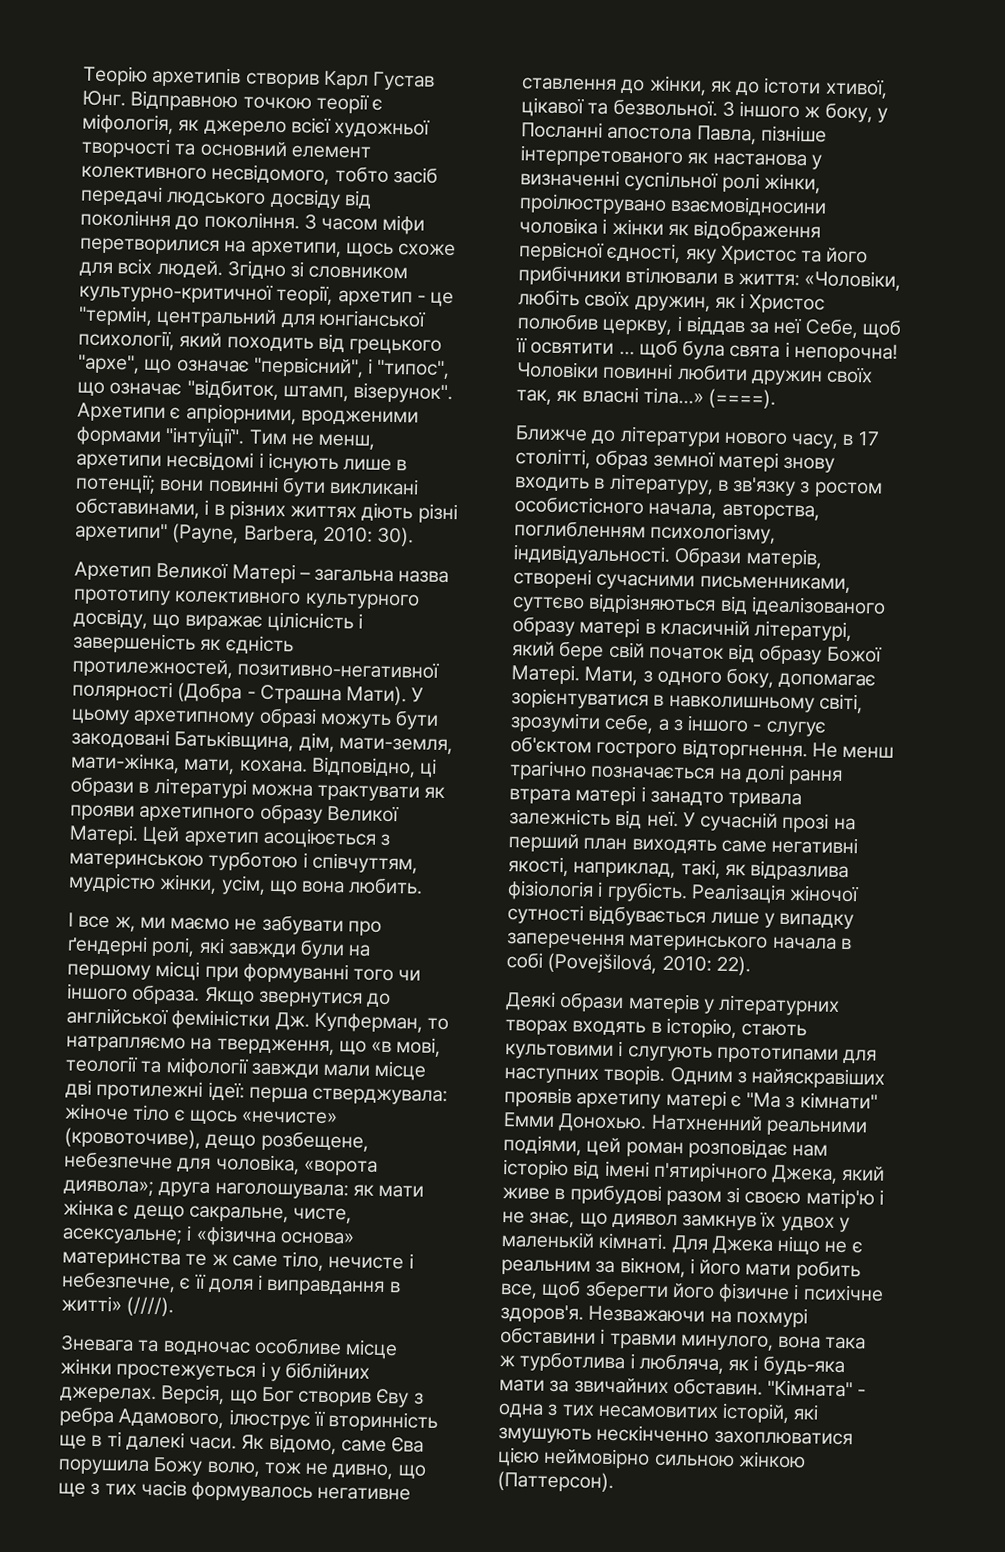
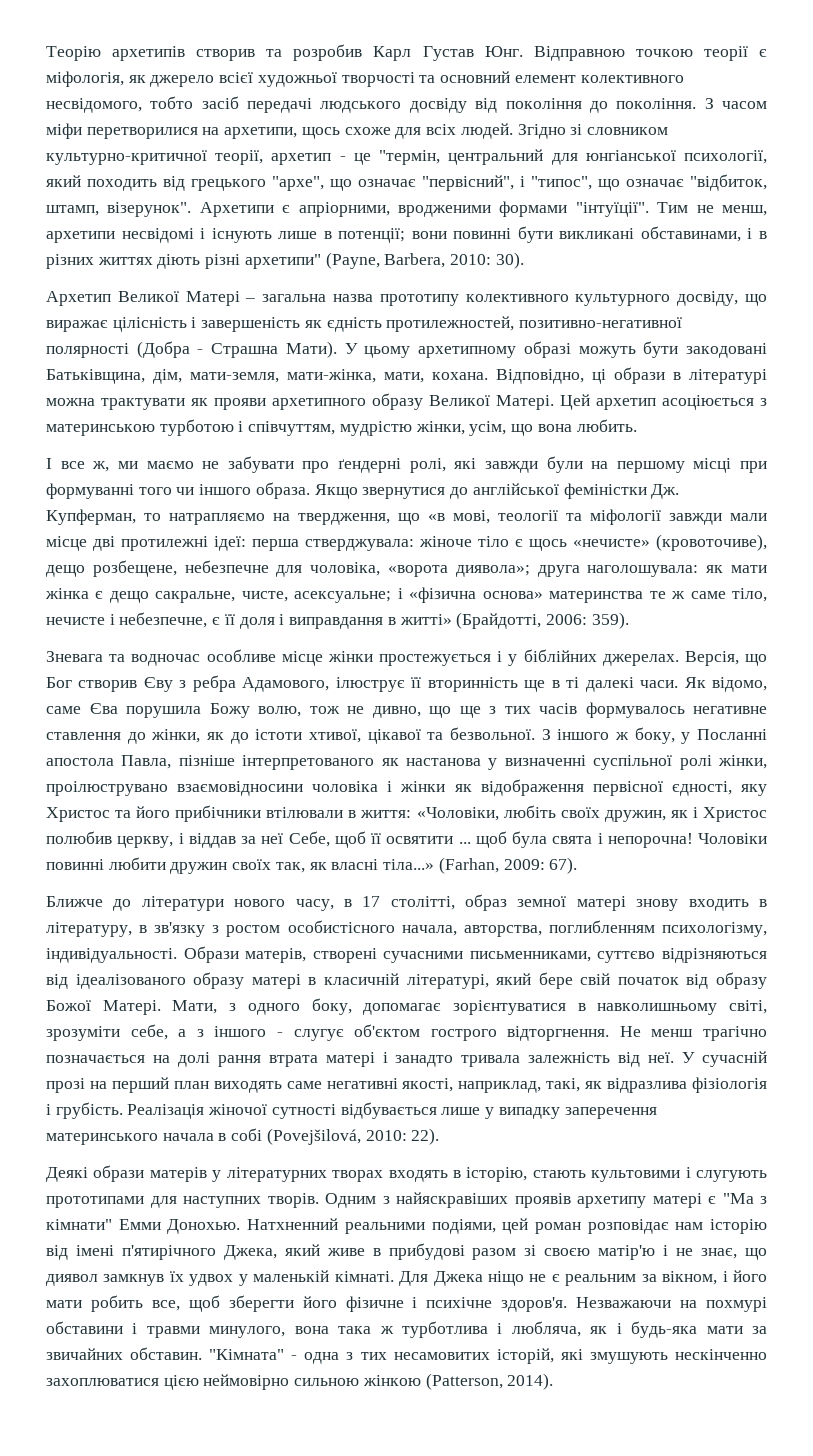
(320, 80) none -> [266,44,363,61] та розробив
[126,1296,175,1317] (////). -> [456,612,629,629] (Брайдотті, 2006: 359).
[708,388,777,409] (====). -> [438,857,578,874] (Farhan, 2009: 67).
[497,1471,614,1493] (Паттерсон). -> [425,1373,554,1390] (Patterson, 2014).

